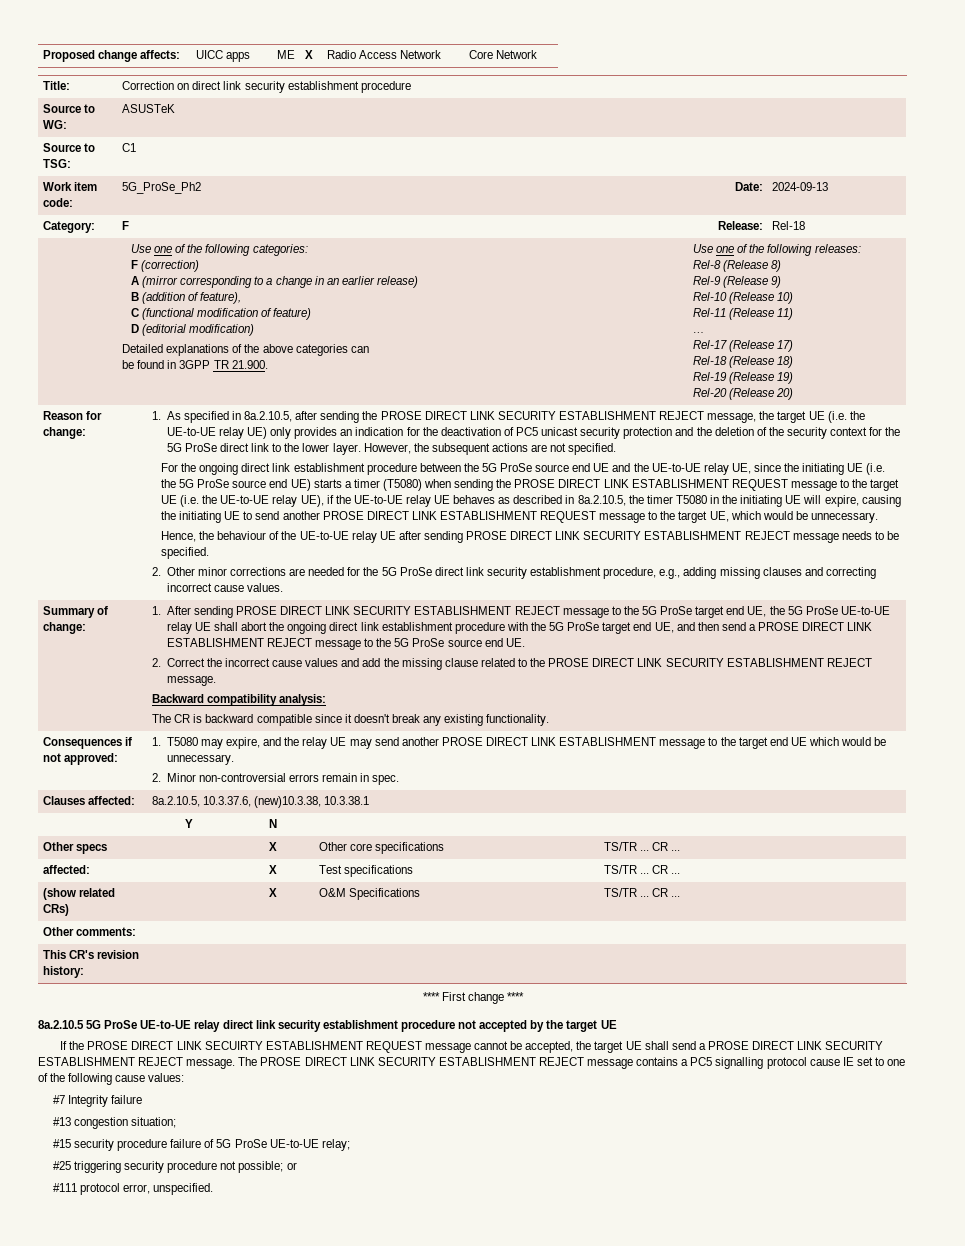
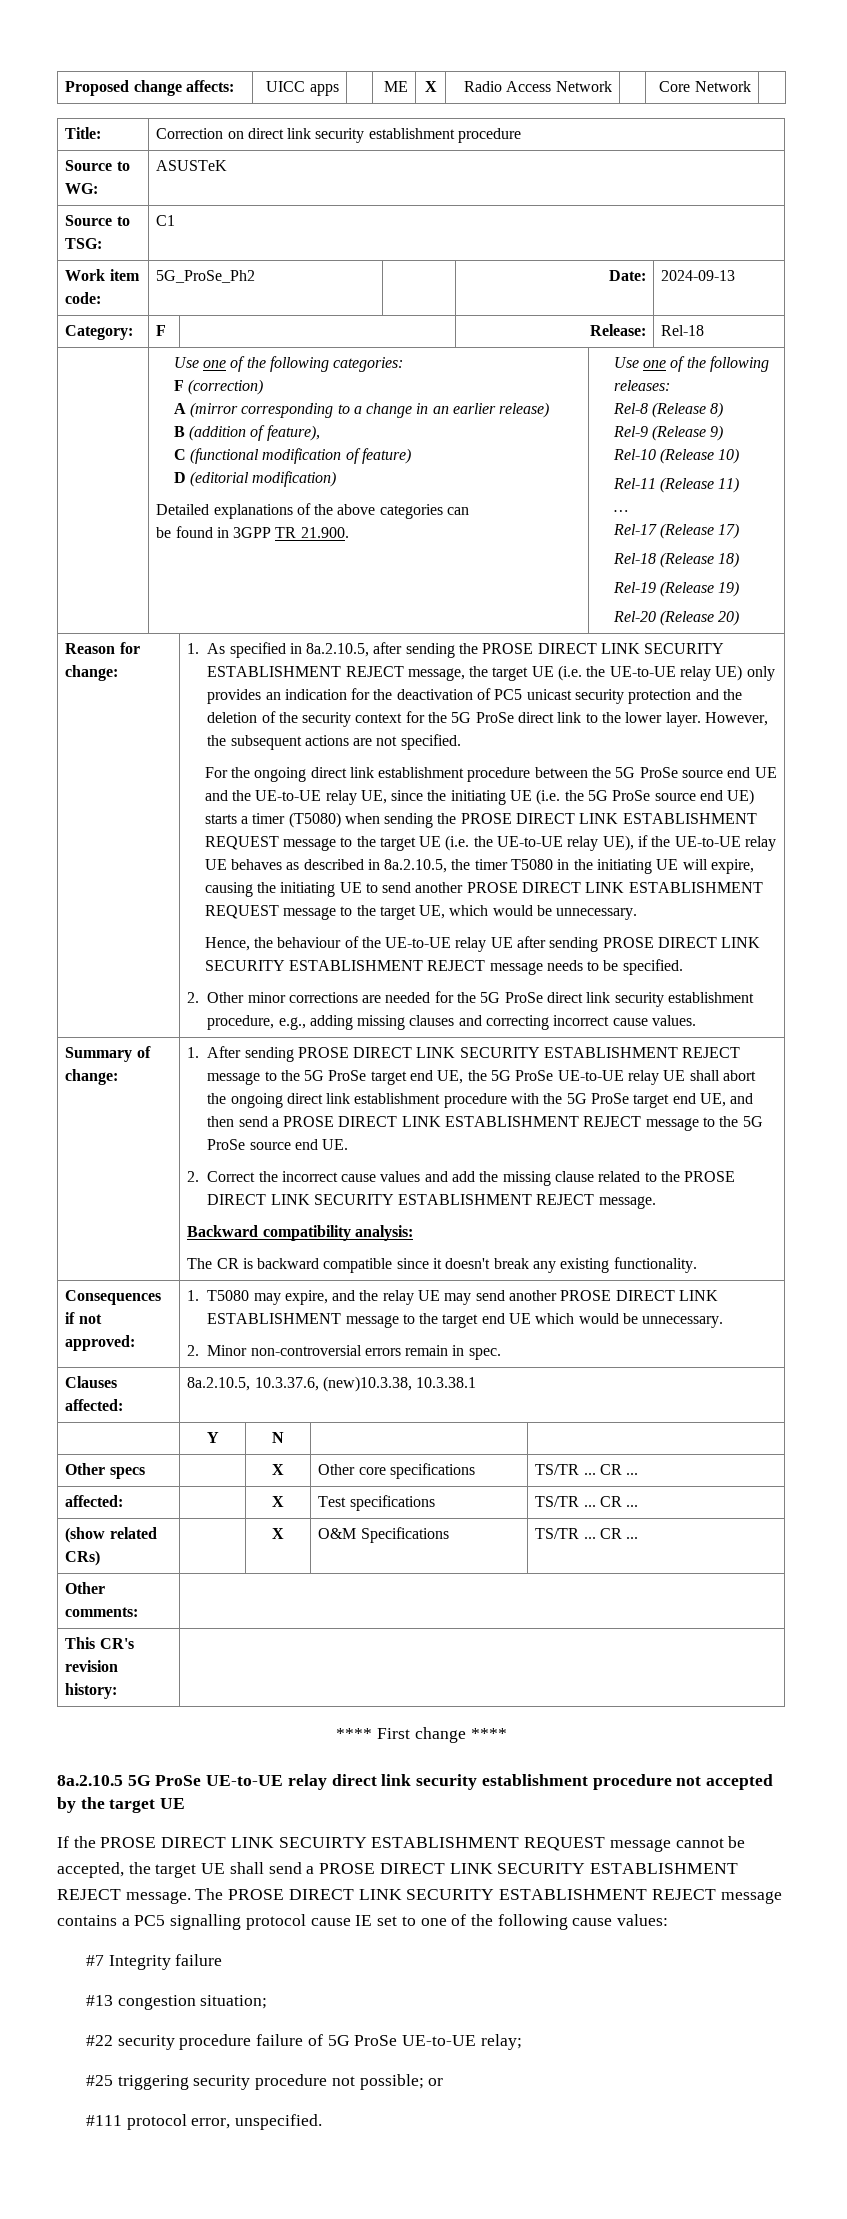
[52,1139,71,1148] #15 -> [85,2035,113,2046] #22

